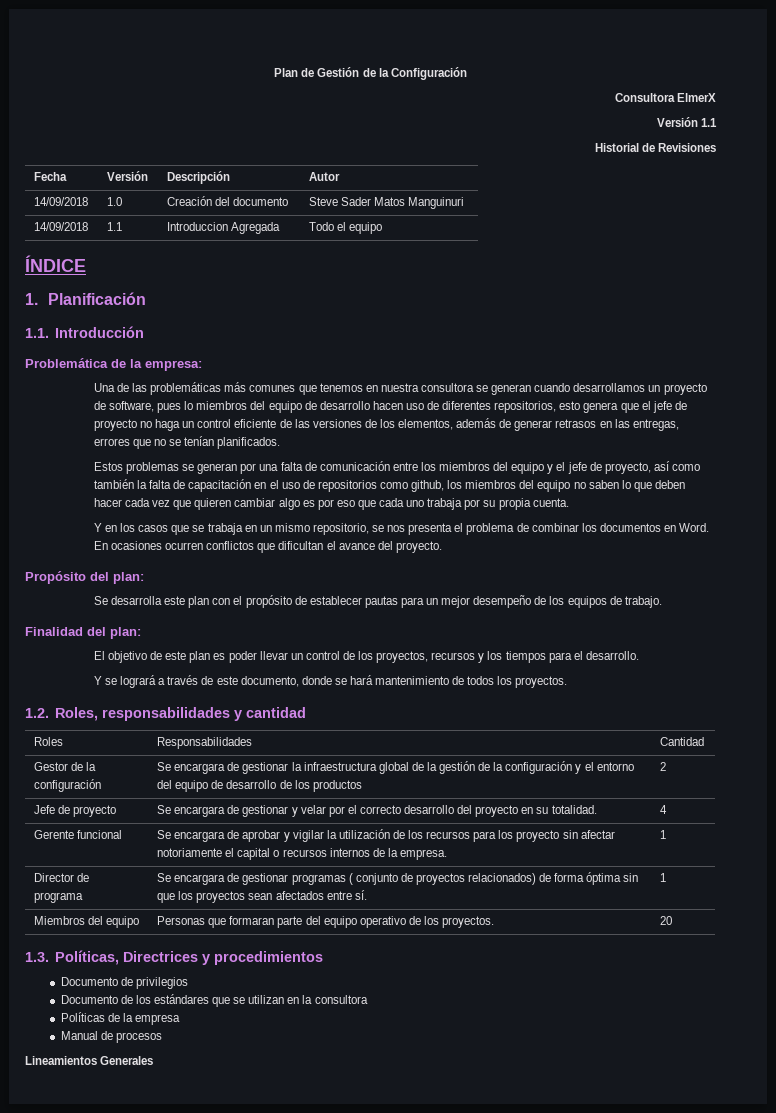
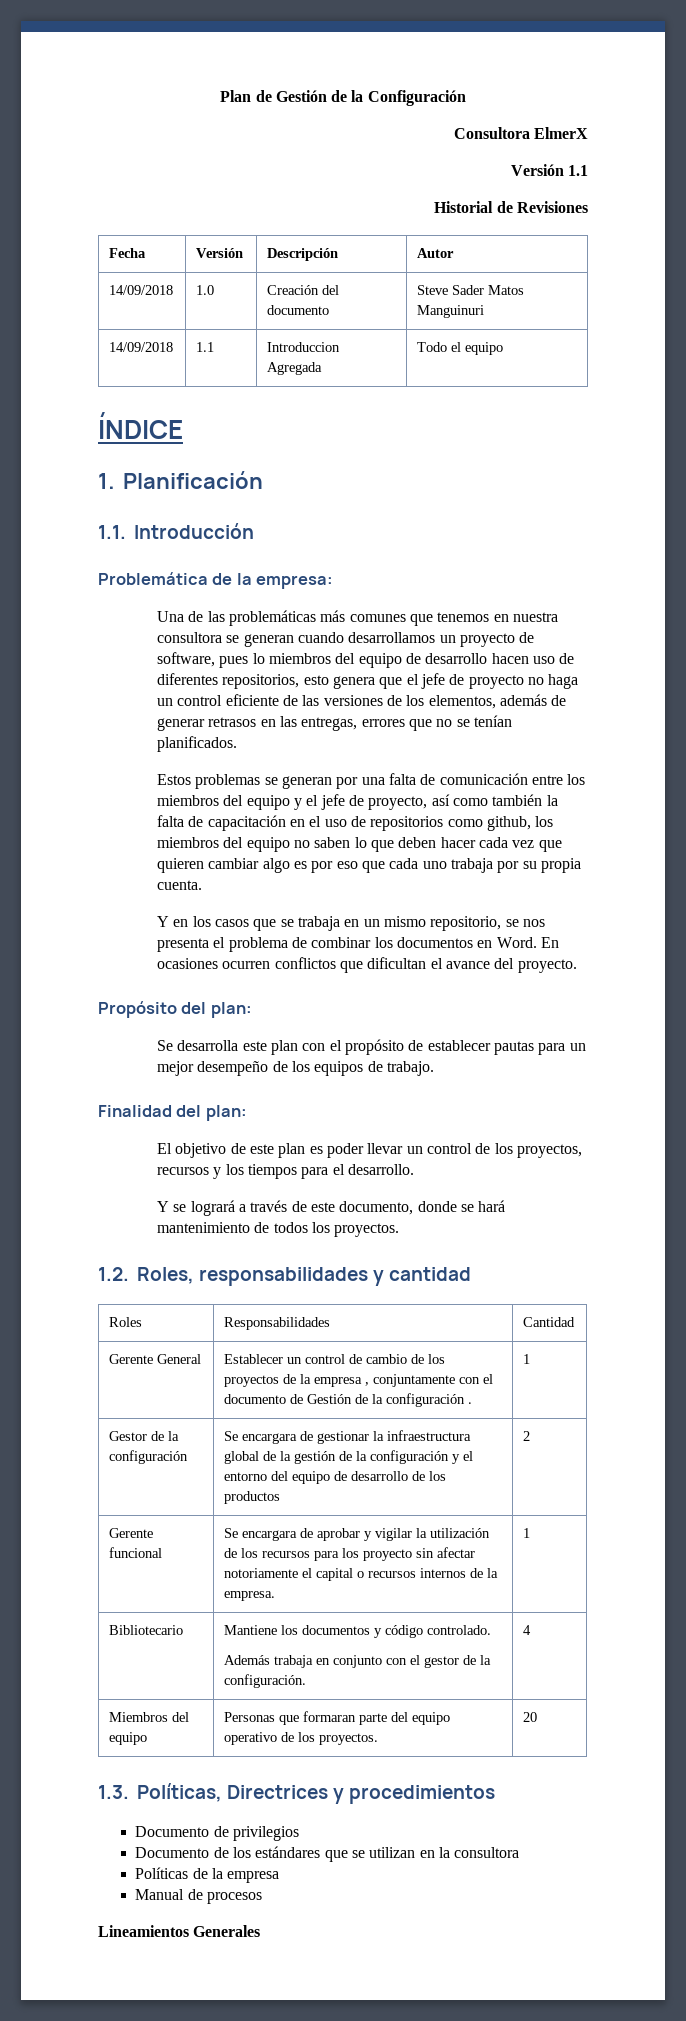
(705, 741) none -> [109,1354,202,1364] [224,1354,446,1364] [224,1374,494,1387] [224,1393,473,1407] [523,1354,531,1364] // Gerente General | Establecer un control de cambio de los proyectos de la empresa , conjuntamente con el documento de Gestión de la configuración . | 1
[34,805,117,817] [157,805,597,817] [660,805,668,814] // Jefe de proyecto | Se encargara de gestionar y velar por el correcto desarrollo del proyecto en su totalidad. | 4 -> (531, 1436) none
[34,873,90,882] [34,892,84,903] [157,872,639,885] [157,890,367,903] [660,873,667,882] Director de programa | Se encargara de gestionar programas ( conjunto de proyectos relacionados) de forma óptima sin que los proyectos sean afectados entre sí. | 1 -> [109,1625,184,1635] [224,1625,492,1638] [224,1655,492,1668] [224,1674,307,1688] [523,1625,532,1635] Bibliotecario | Mantiene los documentos y código controlado. // Además trabaja en conjunto con el gestor de la configuración. | 4

